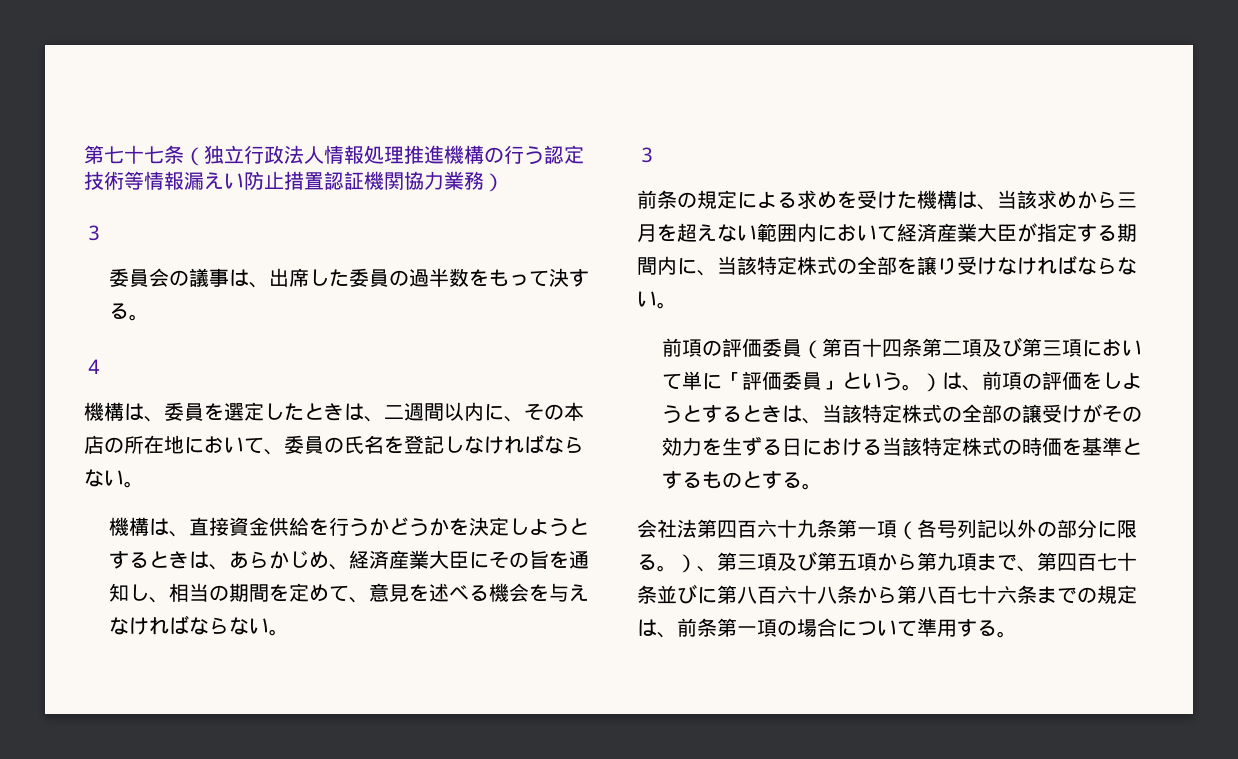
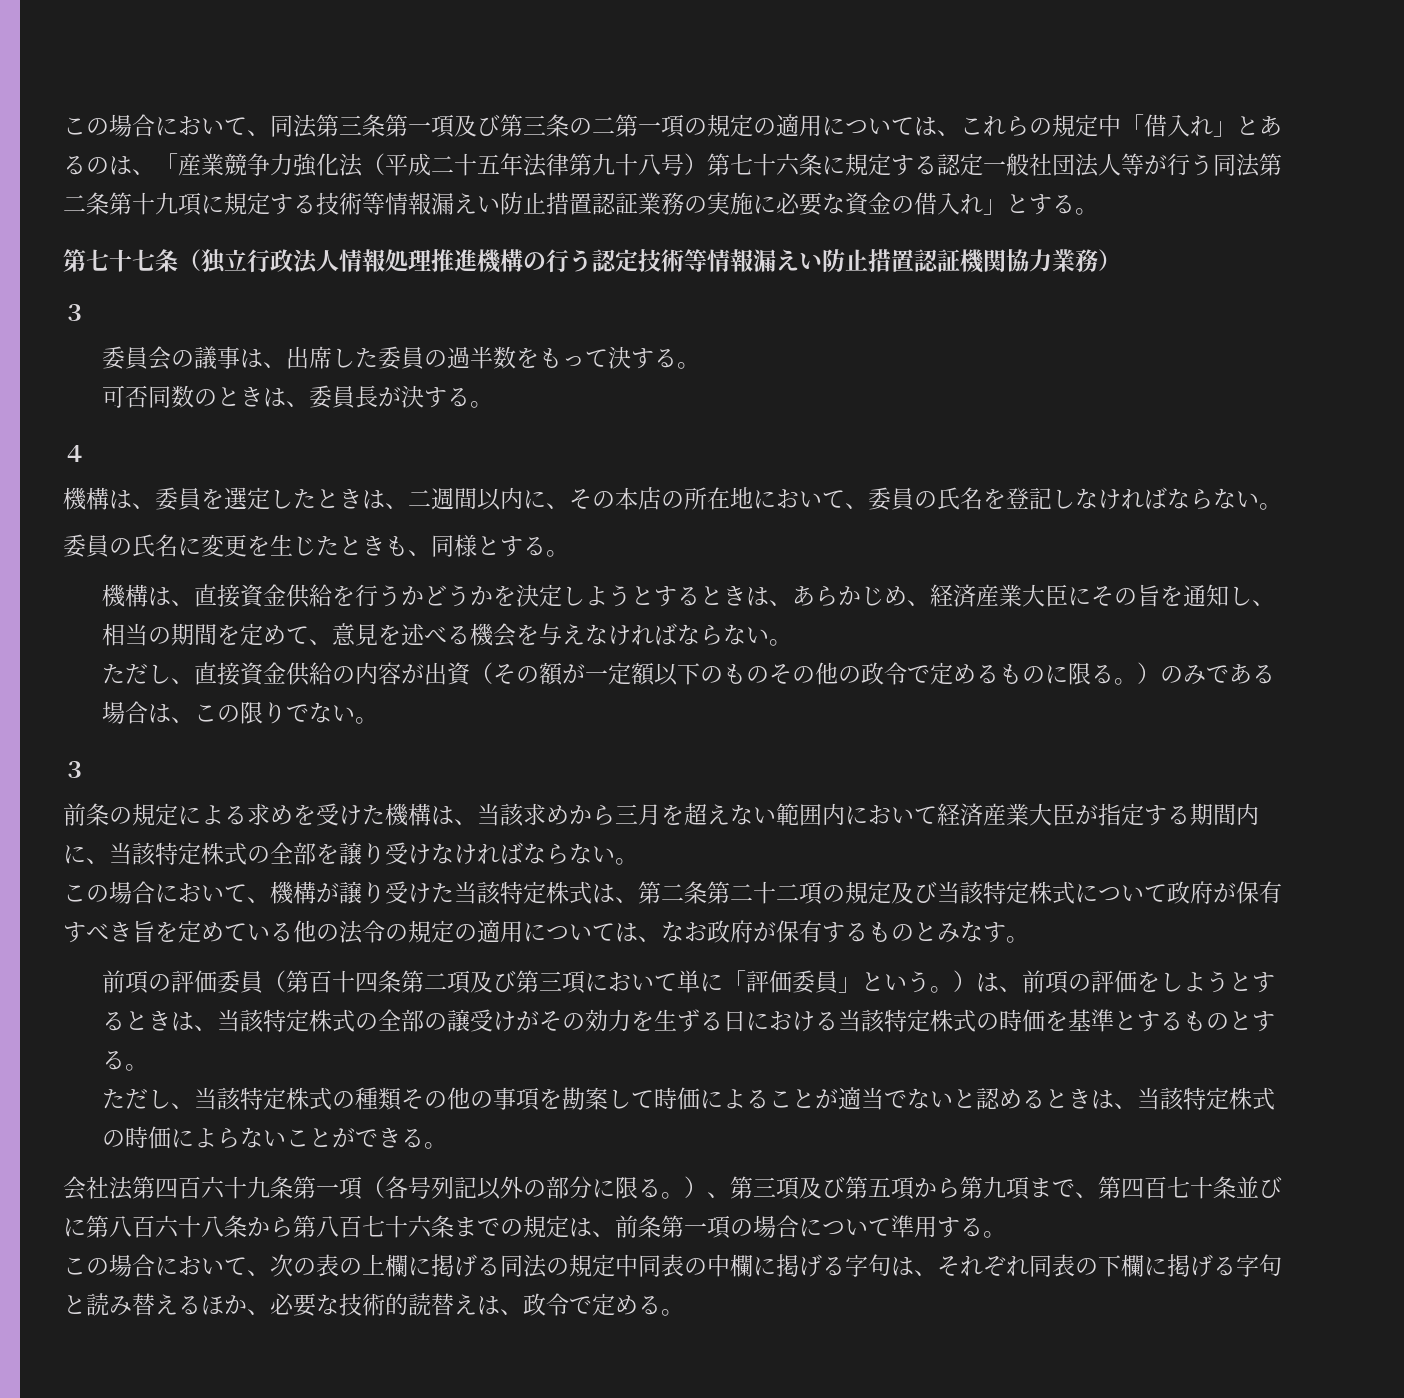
(84, 154) none -> [63,114,1282,138] [63,153,1282,177] [63,192,1098,216] この場合において、同法第三条第一項及び第三条の二第一項の規定の適用については、これらの規定中「借入れ」とあるのは、「産業競争力強化法（平成二十五年法律第九十八号）第七十六条に規定する認定一般社団法人等が行う同法第二条第十九項に規定する技術等情報漏えい防止措置認証業務の実施に必要な資金の借入れ」とする。 //
(149, 317) none -> [102,385,494,409] // 可否同数のときは、委員長が決する。
(144, 484) none -> [63,534,569,558] // 委員の氏名に変更を生じたときも、同様とする。
(289, 632) none -> [102,662,1276,686] [102,701,379,724] // ただし、直接資金供給の内容が出資（その額が一定額以下のものその他の政令で定めるものに限る。）のみである場合は、この限りでない。
(677, 305) none -> [63,881,1282,905] [63,920,1029,944] // この場合において、機構が譲り受けた当該特定株式は、第二条第二十二項の規定及び当該特定株式について政府が保有すべき旨を定めている他の法令の規定の適用については、なお政府が保有するものとみなす。
(822, 486) none -> [102,1087,1276,1111] [102,1126,448,1149] // ただし、当該特定株式の種類その他の事項を勘案して時価によることが適当でないと認めるときは、当該特定株式の時価によらないことができる。
(1017, 634) none -> [63,1254,1282,1278] [63,1293,684,1317] // この場合において、次の表の上欄に掲げる同法の規定中同表の中欄に掲げる字句は、それぞれ同表の下欄に掲げる字句と読み替えるほか、必要な技術的読替えは、政令で定める。

